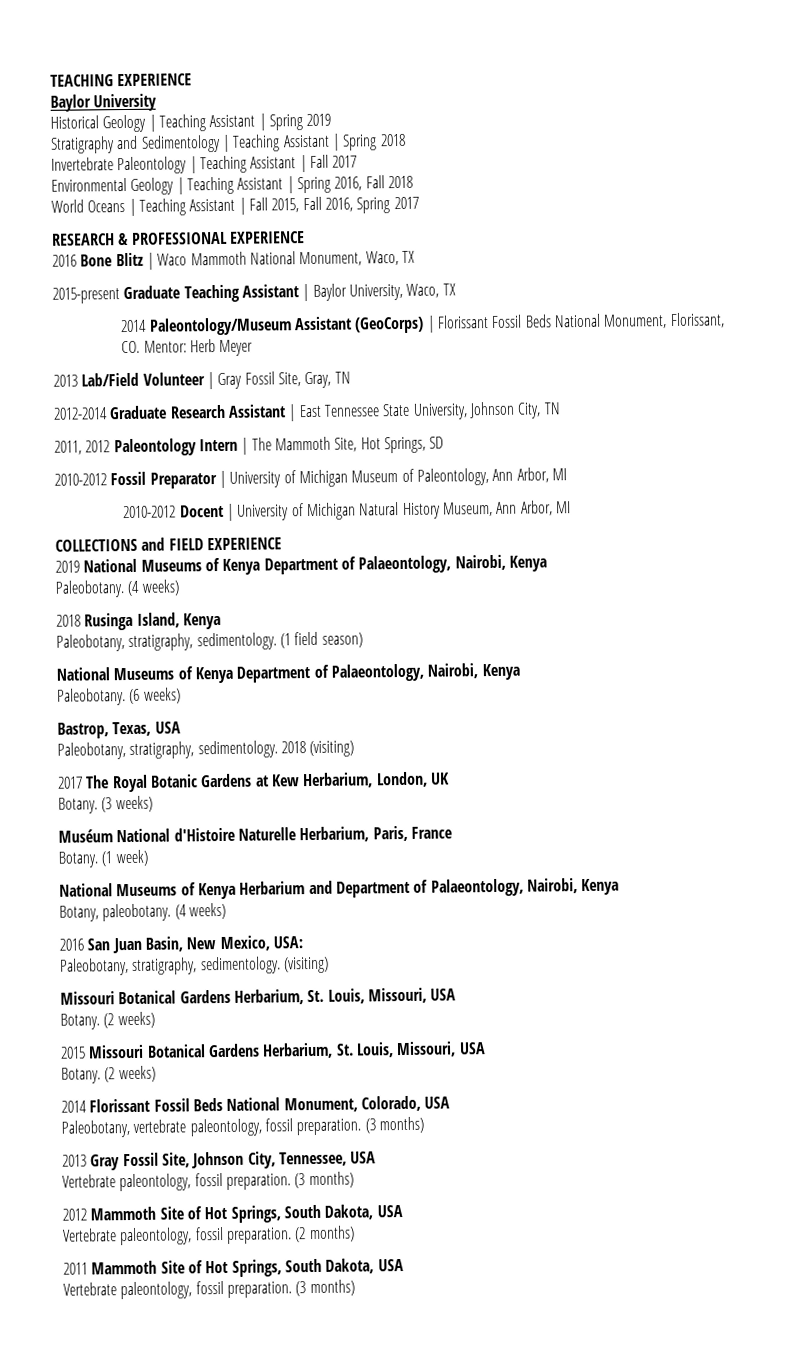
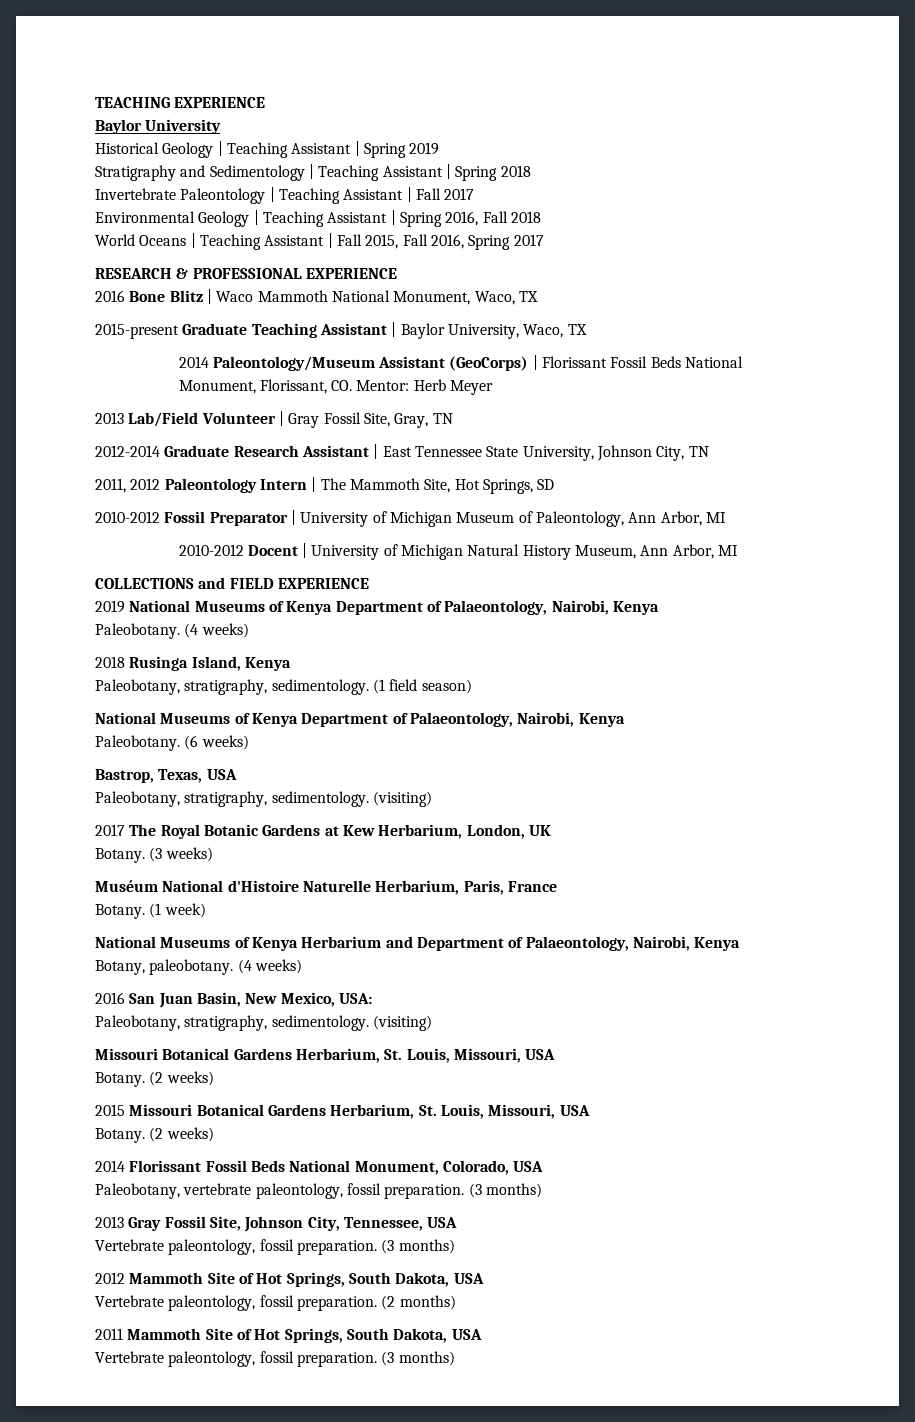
[280,741,306,754] 2018 -> (369, 799) none

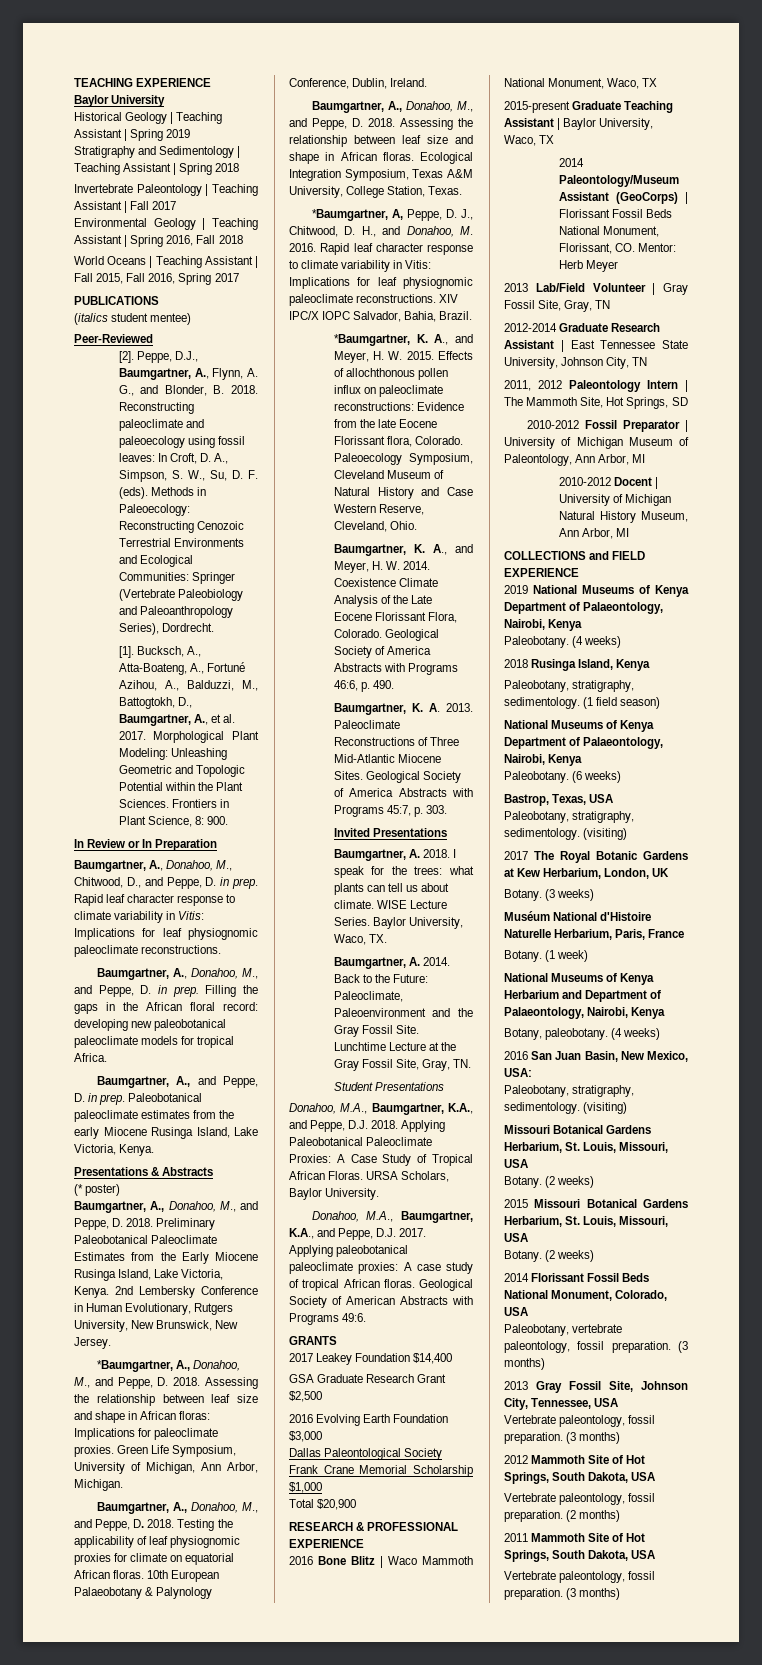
(544, 240) none -> [74,296,159,305] [74,313,192,325] [74,334,153,343] [118,351,199,363] [118,368,258,380] [118,385,258,396] [118,402,194,414] [118,419,204,431] [118,436,246,448] [118,453,229,464] [118,470,258,482] [118,487,207,499] [118,504,190,516] [118,521,244,533] [118,538,244,547] [118,555,193,567] [118,572,235,584] [118,589,243,601] [118,606,233,618] [118,623,214,635] [118,646,202,658] [118,662,246,675] [118,680,258,691] [118,697,192,709] [118,714,236,726] [118,731,259,743] [118,748,227,760] [118,765,246,777] [118,782,244,791] [118,799,230,808] [118,816,229,827] [74,839,218,851] [74,860,233,872] [74,877,258,889] [74,894,236,906] [74,911,205,923] [74,928,258,940] [74,945,222,957] [96,968,258,980] [74,985,258,997] [74,1002,258,1014] [74,1019,227,1031] [74,1036,235,1048] [74,1053,107,1062] [96,1076,258,1088] [74,1093,203,1105] [74,1110,235,1122] [74,1127,258,1139] [74,1144,155,1156] [74,1167,214,1176] [74,1184,121,1196] [74,1201,258,1213] [74,1218,216,1230] [74,1235,218,1244] [74,1252,258,1264] [74,1269,224,1281] [74,1286,258,1298] [74,1303,234,1315] [74,1320,239,1332] [74,1337,111,1349] [96,1360,240,1372] [74,1377,258,1389] [74,1394,258,1406] [74,1411,211,1423] [74,1428,219,1440] [74,1445,237,1457] [74,1462,258,1474] [74,1479,123,1491] [96,1502,258,1514] [74,1519,233,1531] [74,1536,241,1548] [74,1553,235,1565] [74,1570,220,1582] [74,1587,213,1599] [289,78,428,89] [311,101,473,113] [289,118,473,130] [289,135,473,147] [289,152,473,164] [289,169,473,181] [289,186,463,198] [311,209,473,221] [289,226,473,237] [289,243,473,255] [289,260,432,272] [289,277,473,289] [289,294,459,306] [289,311,473,322] [333,334,473,346] [333,351,473,363] [333,368,449,380] [333,385,444,397] [333,402,464,411] [333,419,438,428] [333,436,464,447] [333,453,473,465] [333,470,445,479] [333,487,473,499] [333,504,424,515] [333,521,417,532] [333,544,473,556] [333,561,431,573] [333,578,438,587] [333,595,433,607] [333,612,458,623] [333,629,439,641] [333,646,432,658] [333,663,459,675] [333,680,395,692] [333,703,473,715] [333,720,400,729] [333,737,460,746] [333,754,441,763] [333,771,462,783] [333,788,473,797] [333,805,448,817] [333,828,447,837] [333,849,457,861] [333,866,474,878] [333,883,450,895] [333,900,448,909] [333,917,464,929] [333,934,387,945] [333,957,451,969] [333,974,429,983] [333,991,403,1002] [333,1008,473,1017] [333,1025,420,1037] [333,1042,457,1051] [333,1059,472,1071] [333,1082,444,1091] [289,1103,473,1115] [289,1120,446,1132] [289,1137,433,1146] [289,1154,473,1166] [289,1171,450,1182] [289,1188,380,1200] [311,1211,473,1223] [289,1228,427,1240] [289,1245,409,1257] [289,1262,473,1274] [289,1279,473,1291] [289,1296,473,1308] [289,1313,367,1325] [289,1336,337,1345] [289,1353,453,1365] [289,1374,447,1383] [289,1391,322,1402] [289,1414,449,1426] [289,1431,322,1442] [289,1448,443,1460] [289,1465,473,1477] [289,1482,322,1493] [289,1499,357,1510] // PUBLICATIONS // (italics student mentee) // Peer-Reviewed // [2]. Peppe, D.J., Baumgartner, A., Flynn, A. G., and Blonder, B. 2018. Reconstructing paleoclimate and paleoecology using fossil leaves: In Croft, D. A., Simpson, S. W., Su, D. F. (eds). Methods in Paleoecology: Reconstructing Cenozoic Terrestrial Environments and Ecological Communities: Springer (Vertebrate Paleobiology and Paleoanthropology Series), Dordrecht. // [1]. Bucksch, A., Atta-Boateng, A., Fortuné Azihou, A., Balduzzi, M., Battogtokh, D., Baumgartner, A., et al. 2017. Morphological Plant Modeling: Unleashing Geometric and Topologic Potential within the Plant Sciences. Frontiers in Plant Science, 8: 900. // In Review or In Preparation // Baumgartner, A., Donahoo, M., Chitwood, D., and Peppe, D. in prep. Rapid leaf character response to climate variability in Vitis: Implications for leaf physiognomic paleoclimate reconstructions. // Baumgartner, A., Donahoo, M., and Peppe, D. in prep. Filling the gaps in the African floral record: developing new paleobotanical paleoclimate models for tropical Africa. // Baumgartner, A., and Peppe, D. in prep. Paleobotanical paleoclimate estimates from the early Miocene Rusinga Island, Lake Victoria, Kenya. // Presentations & Abstracts // (* poster) // Baumgartner, A., Donahoo, M., and Peppe, D. 2018. Preliminary Paleobotanical Paleoclimate Estimates from the Early Miocene Rusinga Island, Lake Victoria, Kenya. 2nd Lembersky Conference in Human Evolutionary, Rutgers University, New Brunswick, New Jersey. // *Baumgartner, A., Donahoo, M., and Peppe, D. 2018. Assessing the relationship between leaf size and shape in African floras: Implications for paleoclimate proxies. Green Life Symposium, University of Michigan, Ann Arbor, Michigan. // Baumgartner, A., Donahoo, M., and Peppe, D. 2018. Testing the applicability of leaf physiognomic proxies for climate on equatorial African floras. 10th European Palaeobotany & Palynology Conference, Dublin, Ireland. // Baumgartner, A., Donahoo, M., and Peppe, D. 2018. Assessing the relationship between leaf size and shape in African floras. Ecological Integration Symposium, Texas A&M University, College Station, Texas. // *Baumgartner, A, Peppe, D. J., Chitwood, D. H., and Donahoo, M. 2016. Rapid leaf character response to climate variability in Vitis: Implications for leaf physiognomic paleoclimate reconstructions. XIV IPC/X IOPC Salvador, Bahia, Brazil. // *Baumgartner, K. A., and Meyer, H. W. 2015. Effects of allochthonous pollen influx on paleoclimate reconstructions: Evidence from the late Eocene Florissant flora, Colorado. Paleoecology Symposium, Cleveland Museum of Natural History and Case Western Reserve, Cleveland, Ohio. // Baumgartner, K. A., and Meyer, H. W. 2014. Coexistence Climate Analysis of the Late Eocene Florissant Flora, Colorado. Geological Society of America Abstracts with Programs 46:6, p. 490. // Baumgartner, K. A. 2013. Paleoclimate Reconstructions of Three Mid-Atlantic Miocene Sites. Geological Society of America Abstracts with Programs 45:7, p. 303. // Invited Presentations // Baumgartner, A. 2018. I speak for the trees: what plants can tell us about climate. WISE Lecture Series. Baylor University, Waco, TX. // Baumgartner, A. 2014. Back to the Future: Paleoclimate, Paleoenvironment and the Gray Fossil Site. Lunchtime Lecture at the Gray Fossil Site, Gray, TN. // Student Presentations // Donahoo, M.A., Baumgartner, K.A., and Peppe, D.J. 2018. Applying Paleobotanical Paleoclimate Proxies: A Case Study of Tropical African Floras. URSA Scholars, Baylor University. // Donahoo, M.A., Baumgartner, K.A., and Peppe, D.J. 2017. Applying paleobotanical paleoclimate proxies: A case study of tropical African floras. Geological Society of American Abstracts with Programs 49:6. // GRANTS // 2017 Leakey Foundation $14,400 // GSA Graduate Research Grant $2,500 // 2016 Evolving Earth Foundation $3,000 // Dallas Paleontological Society Frank Crane Memorial Scholarship $1,000 // Total $20,900

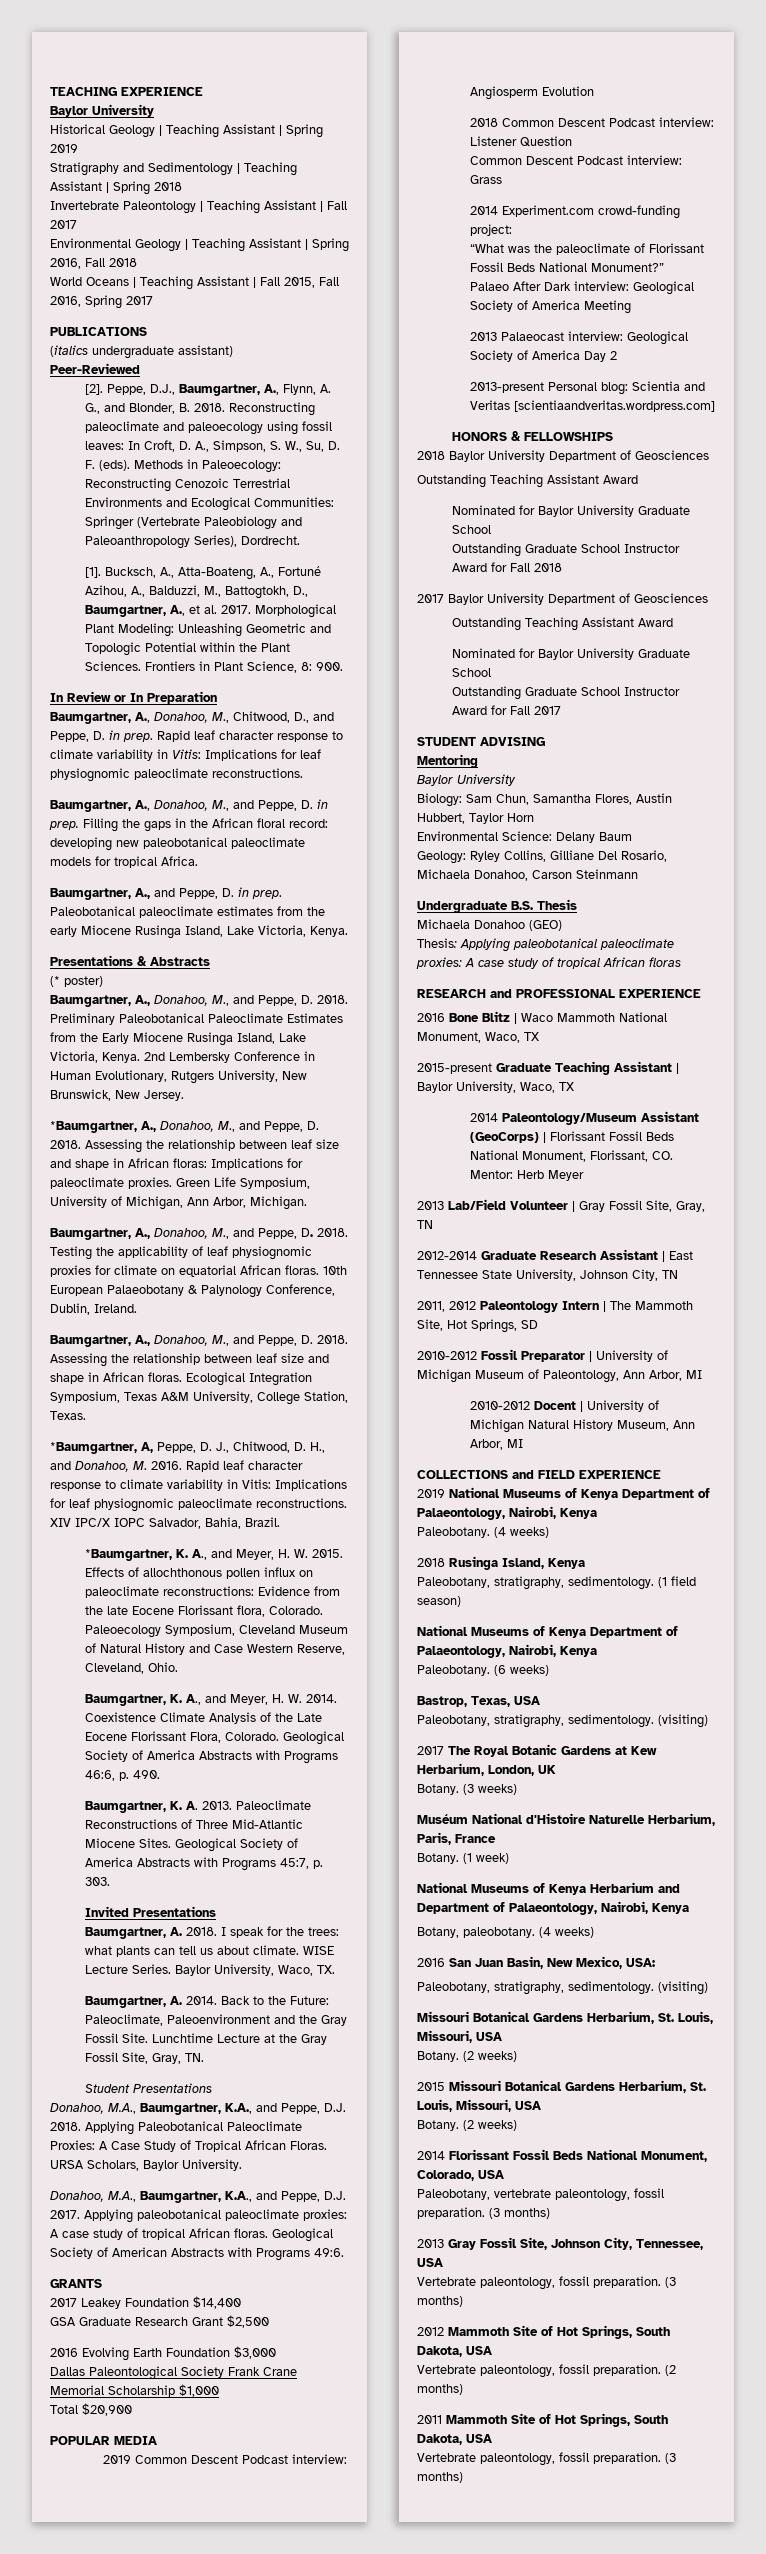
[111,313,192,325] student mentee) -> [92,345,233,359] undergraduate assistant)
(357, 1504) none -> [50,2436,157,2445] [103,2454,348,2464] [470,86,595,100] [470,117,715,127] [470,136,573,147] [470,155,683,165] [470,175,503,184] [470,205,681,219] [470,224,513,236] [470,243,705,255] [470,262,665,272] [470,281,695,295] [470,300,632,314] [470,331,689,345] [470,350,618,362] [470,381,706,395] [470,400,716,412] [452,431,614,441] [417,450,709,462] [417,474,638,488] [452,505,691,517] [452,525,492,534] [452,543,681,557] [452,562,563,572] [417,593,708,605] [452,617,674,631] [452,648,691,660] [452,668,492,677] [452,686,681,700] [452,705,562,715] [417,737,545,746] [417,754,478,768] [417,774,516,786] [417,793,672,807] [417,813,534,824] [417,831,632,843] [417,850,667,864] [417,869,638,881] [417,899,577,913] [417,919,562,931] [417,938,674,952] [416,957,681,969] // POPULAR MEDIA // 2019 Common Descent Podcast interview: Angiosperm Evolution // 2018 Common Descent Podcast interview: Listener Question // Common Descent Podcast interview: Grass // 2014 Experiment.com crowd-funding project: // “What was the paleoclimate of Florissant Fossil Beds National Monument?” // Palaeo After Dark interview: Geological Society of America Meeting // 2013 Palaeocast interview: Geological Society of America Day 2 // 2013-present Personal blog: Scientia and Veritas [scientiaandveritas.wordpress.com] // HONORS & FELLOWSHIPS // 2018 Baylor University Department of Geosciences // Outstanding Teaching Assistant Award // Nominated for Baylor University Graduate School // Outstanding Graduate School Instructor Award for Fall 2018 // 2017 Baylor University Department of Geosciences // Outstanding Teaching Assistant Award // Nominated for Baylor University Graduate School // Outstanding Graduate School Instructor Award for Fall 2017 // STUDENT ADVISING // Mentoring // Baylor University // Biology: Sam Chun, Samantha Flores, Austin Hubbert, Taylor Horn // Environmental Science: Delany Baum // Geology: Ryley Collins, Gilliane Del Rosario, Michaela Donahoo, Carson Steinmann // Undergraduate B.S. Thesis // Michaela Donahoo (GEO) // Thesis: Applying paleobotanical paleoclimate proxies: A case study of tropical African floras
[356,1522,365,1531] & -> [490,989,512,998] and

